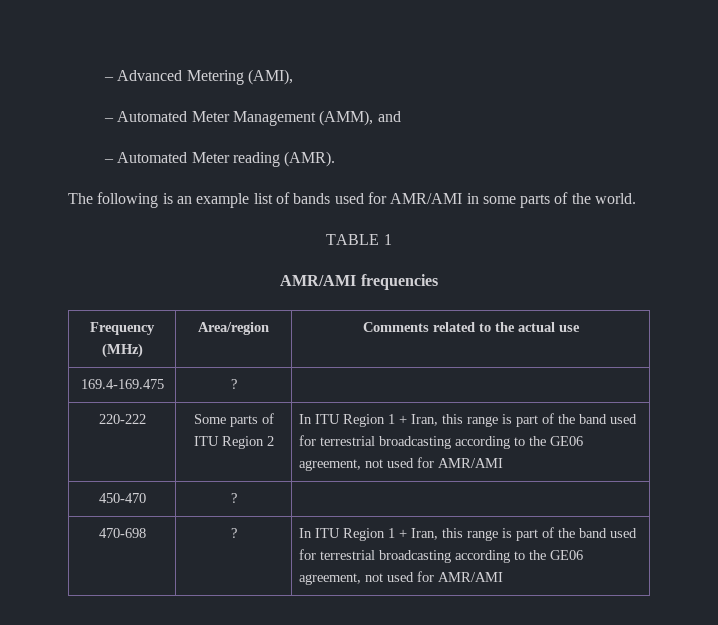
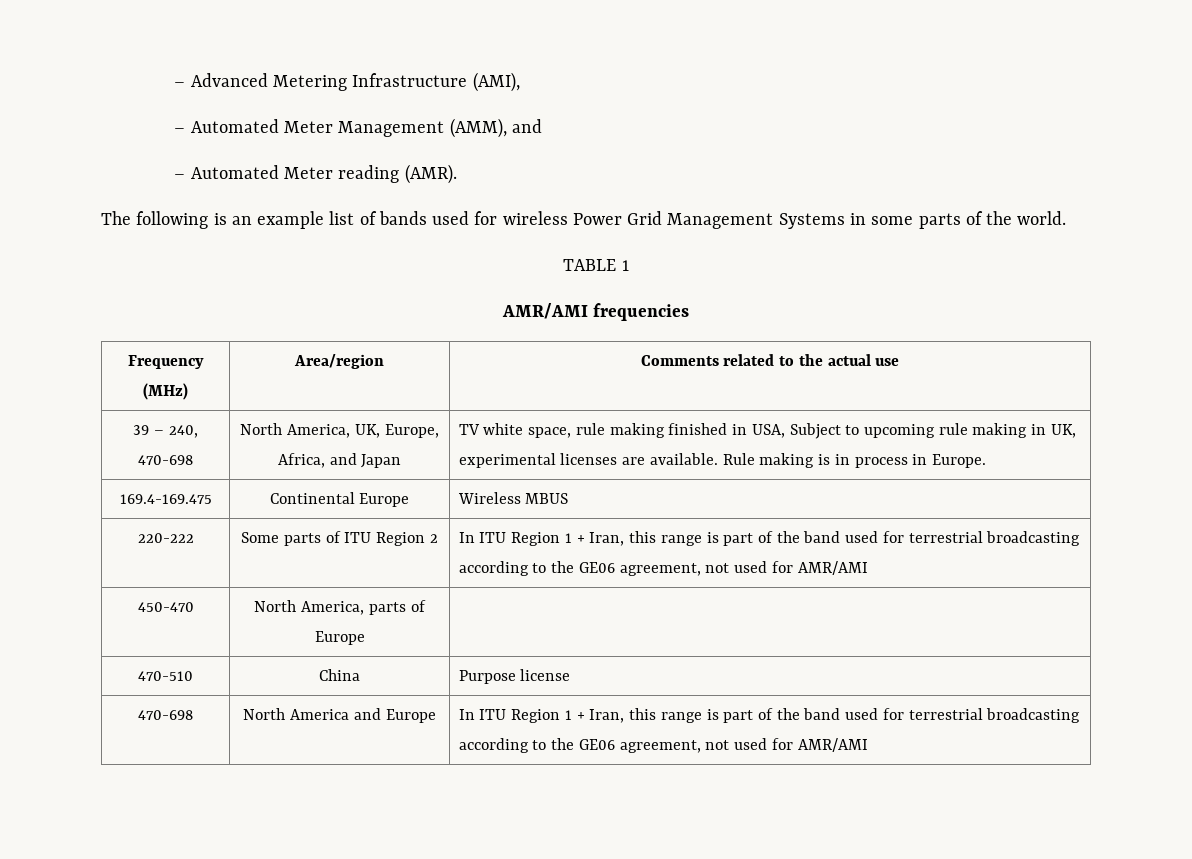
(244, 77) none -> [352,73,468,87] Infrastructure
[390,193,463,204] AMR/AMI -> [502,211,845,229] wireless Power Grid Management Systems
[80,379,164,389] [230,379,237,389] 169.4-169.475 | ? | -> [133,425,198,438] [138,455,193,465] [240,423,439,438] [277,453,402,468] [458,423,1076,439] [458,453,987,468] [119,494,212,504] [269,492,410,507] [457,492,569,504] 39 – 240, 470-698 | North America, UK, Europe, Africa, and Japan | TV white space, rule making finished in USA, Subject to upcoming rule making in UK, experimental licenses are available. Rule making is in process in Europe. // 169.4-169.475 | Continental Europe | Wireless MBUS
[230,493,237,503] [98,528,146,538] [230,528,237,538] ? | // 470-698 | ? -> [254,600,426,615] [314,631,365,645] [138,671,193,681] [319,669,360,681] [458,669,571,684] [138,710,193,720] [243,708,436,723] North America, parts of Europe | // 470-510 | China | Purpose license // 470-698 | North America and Europe

